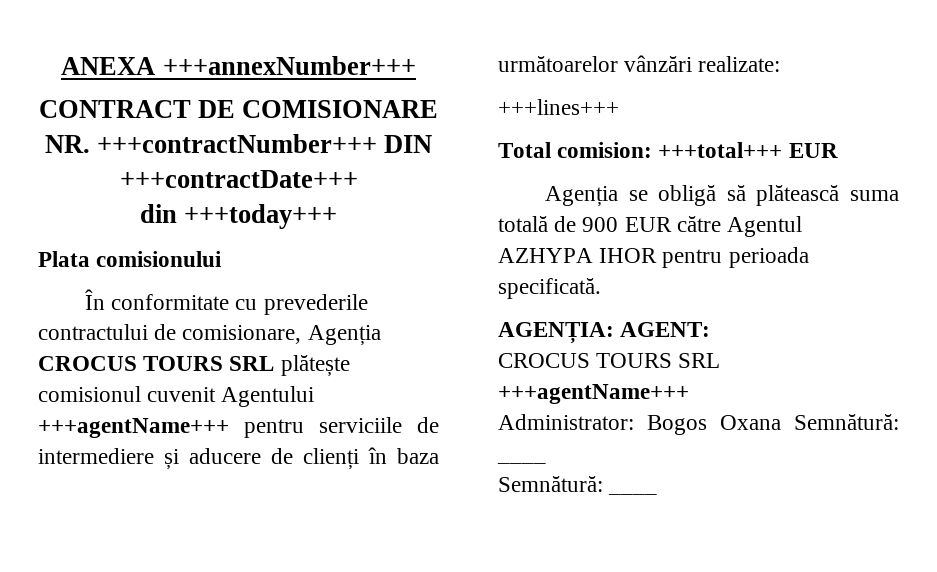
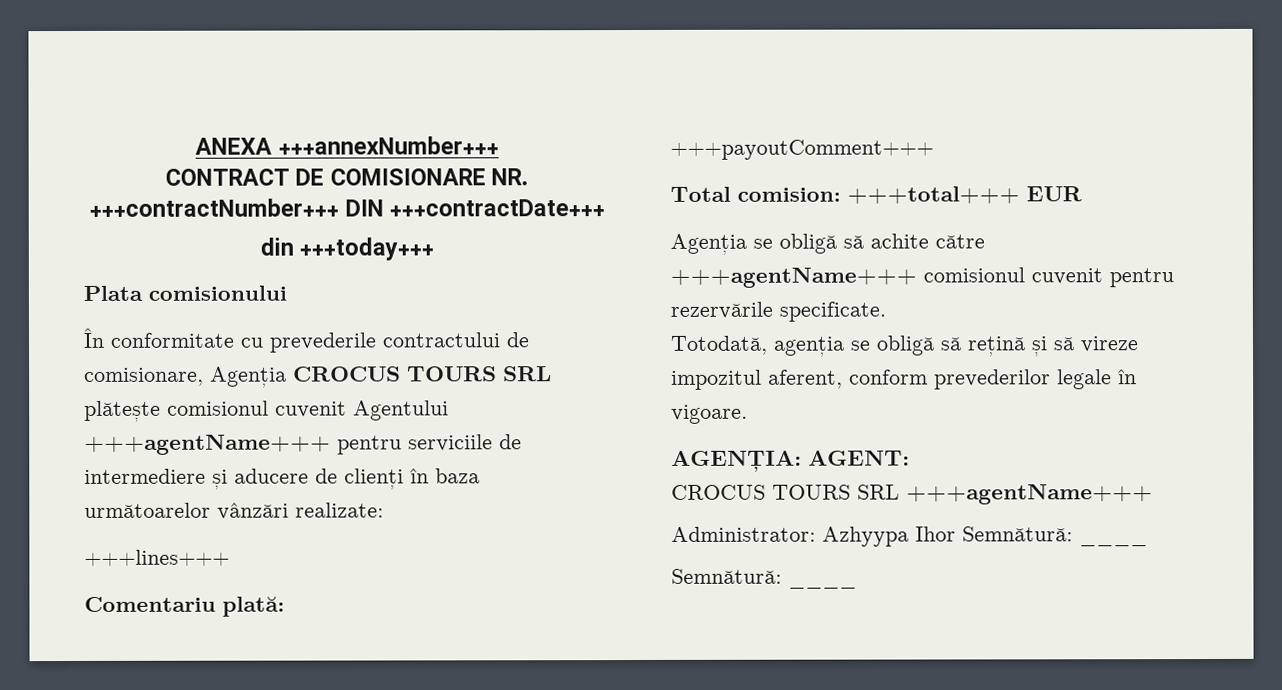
(619, 107) none -> [84,596,285,617] [670,139,934,160] // Comentariu plată: // +++payoutComment+++
[756,185,899,206] [498,216,803,237] [498,247,809,268] [498,278,601,299] plătească suma totală de 900 EUR către Agentul AZHYPA IHOR pentru perioada specificată. -> [870,233,985,249] [670,267,1174,288] [670,301,886,322] [670,335,1139,357] [671,369,1137,390] [671,404,748,424] achite către +++agentName+++ comisionul cuvenit pentru rezervările specificate. // Totodată, agenția se obligă să rețină și să vireze impozitul aferent, conform prevederilor legale în vigoare.
[647,415,781,435] Bogos Oxana -> [822,526,956,547] Azhyypa Ihor

